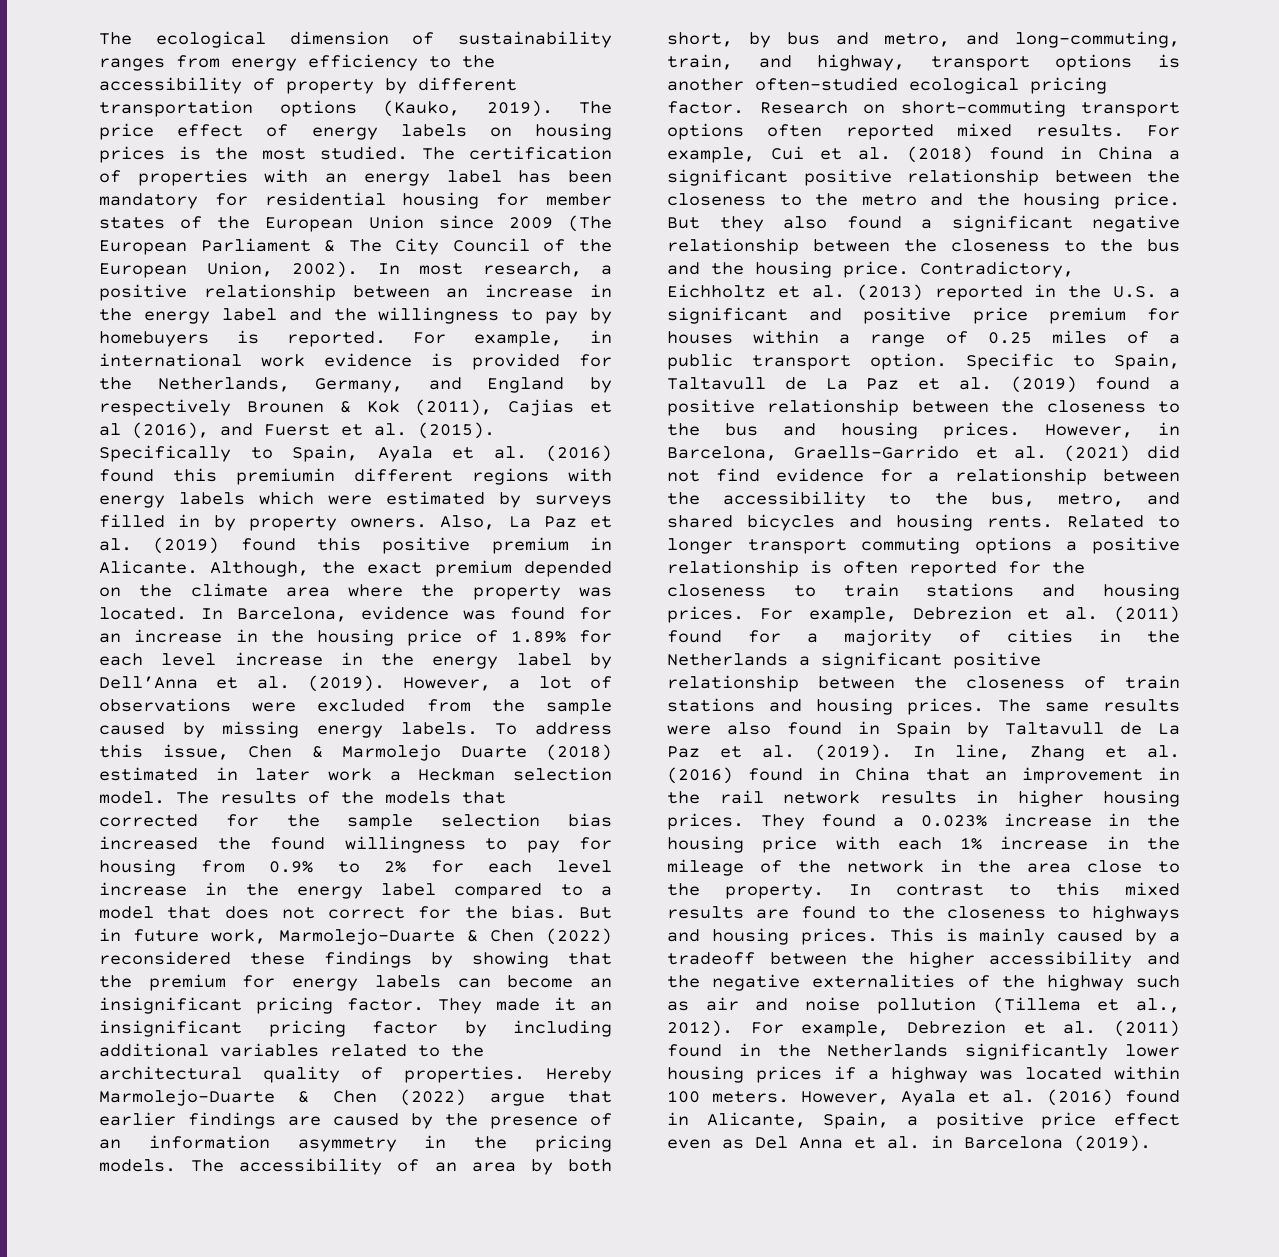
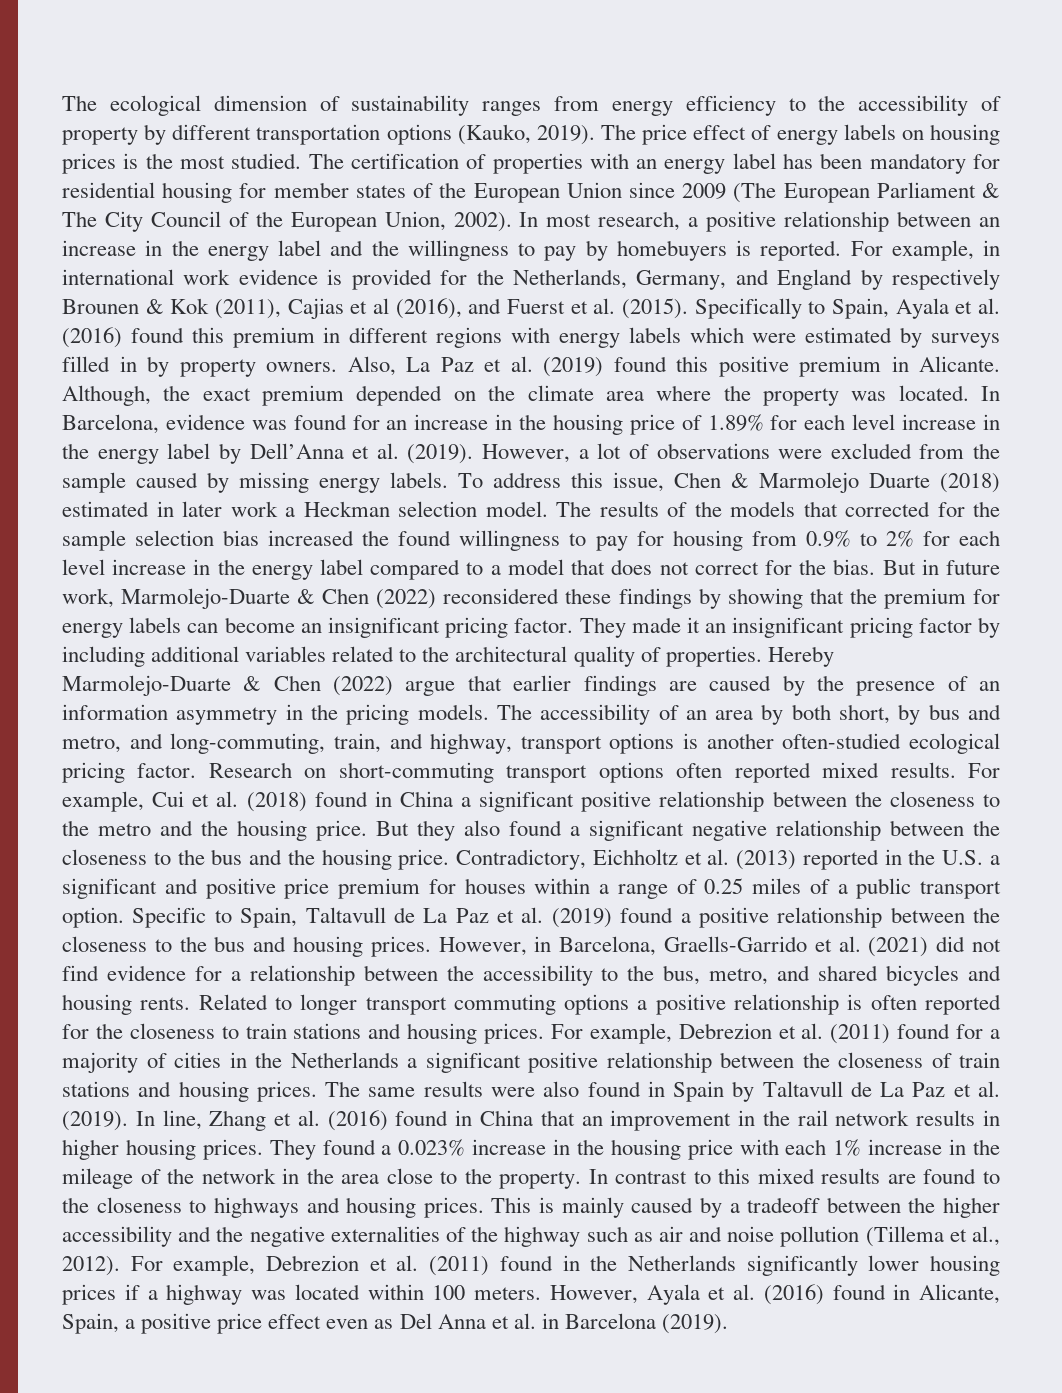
[236,468,335,485] premiumin -> [232,327,341,348] premium in

